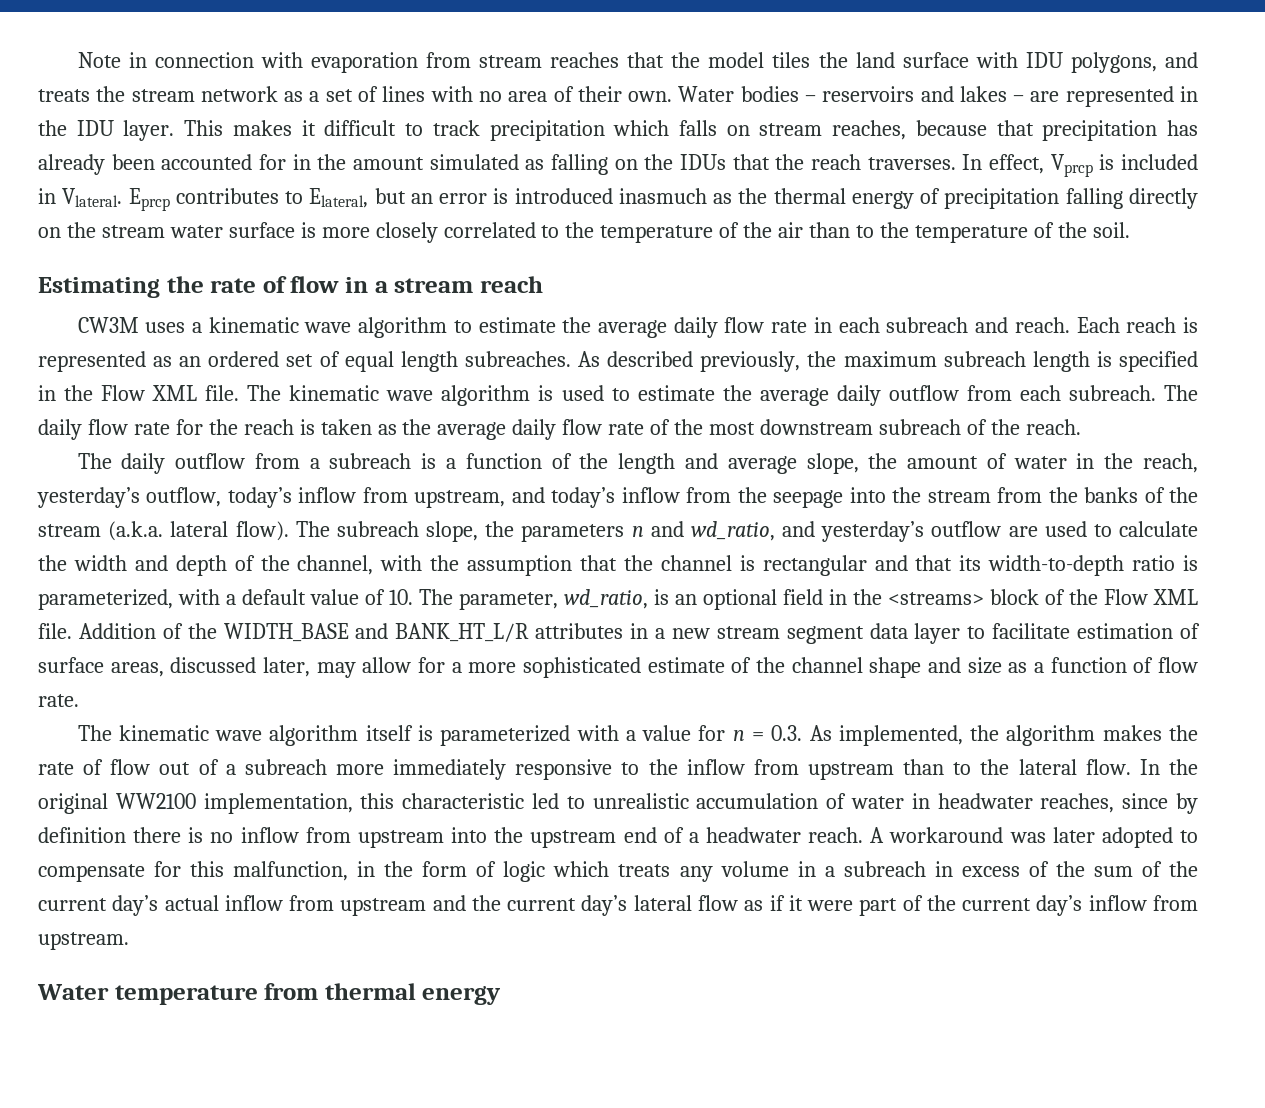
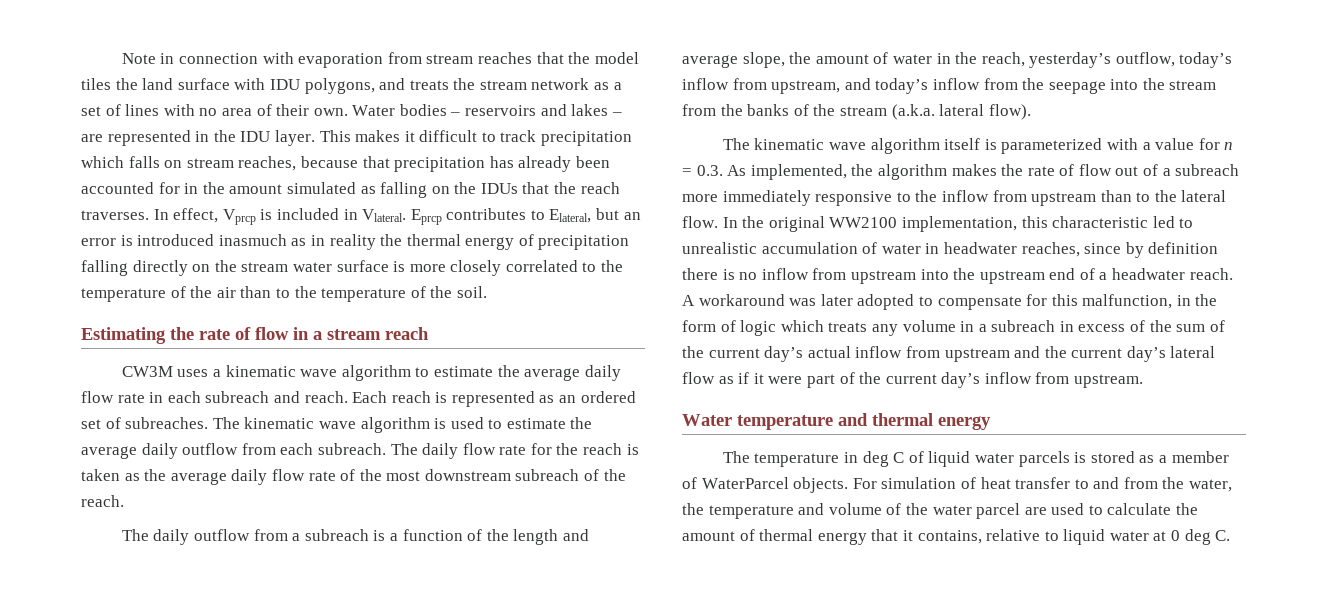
(733, 198) none -> [310,234,376,250] in reality
[344,351,1198,372] [38,385,240,401] equal length subreaches. As described previously, the maximum subreach length is specified in the Flow XML file. -> [125,417,209,429] subreaches.
[295,521,1198,542] [38,555,1198,576] [38,589,1198,610] [38,623,1201,644] [38,657,1198,678] [38,694,79,707] The subreach slope, the parameters n and wd_ratio, and yesterday’s outflow are used to calculate the width and depth of the channel, with the assumption that the channel is rectangular and that its width-to-depth ratio is parameterized, with a default value of 10. The parameter, wd_ratio, is an optional field in the <streams> block of the Flow XML file. Addition of the WIDTH_BASE and BANK_HT_L/R attributes in a new stream segment data layer to facilitate estimation of surface areas, discussed later, may allow for a more sophisticated estimate of the channel shape and size as a function of flow rate. -> (1031, 112) none
[264,983,502,1005] from thermal energy -> [838,413,991,430] [722,451,1229,467] [682,477,1233,493] [682,503,1199,519] [682,529,1231,545] and thermal energy // The temperature in deg C of liquid water parcels is stored as a member of WaterParcel objects. For simulation of heat transfer to and from the water, the temperature and volume of the water parcel are used to calculate the amount of thermal energy that it contains, relative to liquid water at 0 deg C.

